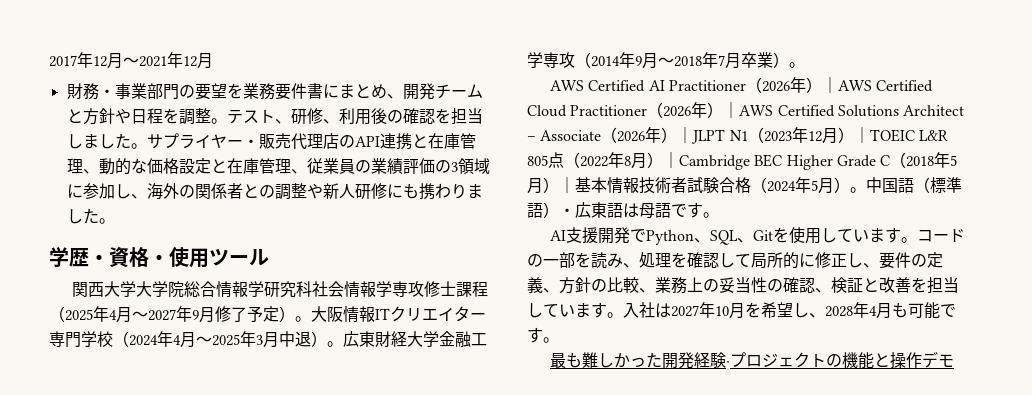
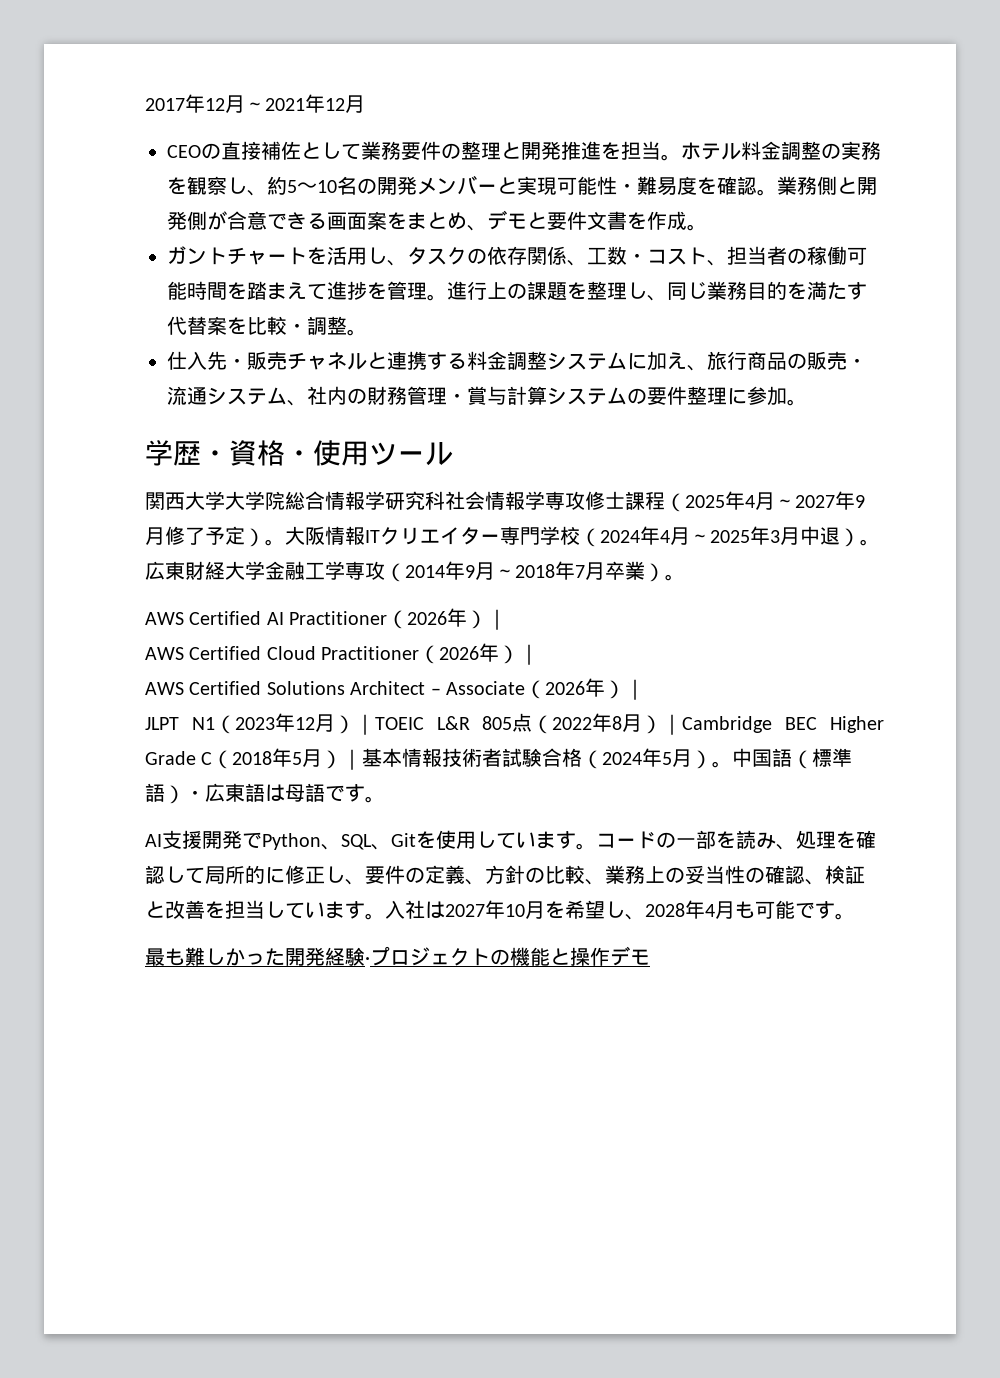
[66,83,483,100] [66,108,483,125] [66,133,476,150] [66,158,490,175] [66,183,483,200] [66,208,99,224] 財務・事業部門の要望を業務要件書にまとめ、開発チームと方針や日程を調整。テスト、研修、利用後の確認を担当しました。サプライヤー・販売代理店のAPI連携と在庫管理、動的な価格設定と在庫管理、従業員の業績評価の3領域に参加し、海外の関係者との調整や新人研修にも携わりました -> [167,141,881,161] [167,175,877,196] [167,210,707,231] [167,246,867,266] [167,281,867,301] [167,316,367,336] [167,351,867,371] [167,386,787,406] CEOの直接補佐として業務要件の整理と開発推進を担当。ホテル料金調整の実務を観察し、約5〜10名の開発メンバーと実現可能性・難易度を確認。業務側と開発側が合意できる画面案をまとめ、デモと要件文書を作成。 // ガントチャートを活用し、タスクの依存関係、工数・コスト、担当者の稼働可能時間を踏まえて進捗を管理。進行上の課題を整理し、同じ業務目的を満たす代替案を比較・調整。 // 仕入先・販売チャネルと連携する料金調整システムに加え、旅行商品の販売・流通システム、社内の財務管理・賞与計算システムの要件整理に参加
(838, 85) none -> (508, 619) //
(740, 110) none -> (540, 654) //
(694, 135) none -> (645, 689) //

